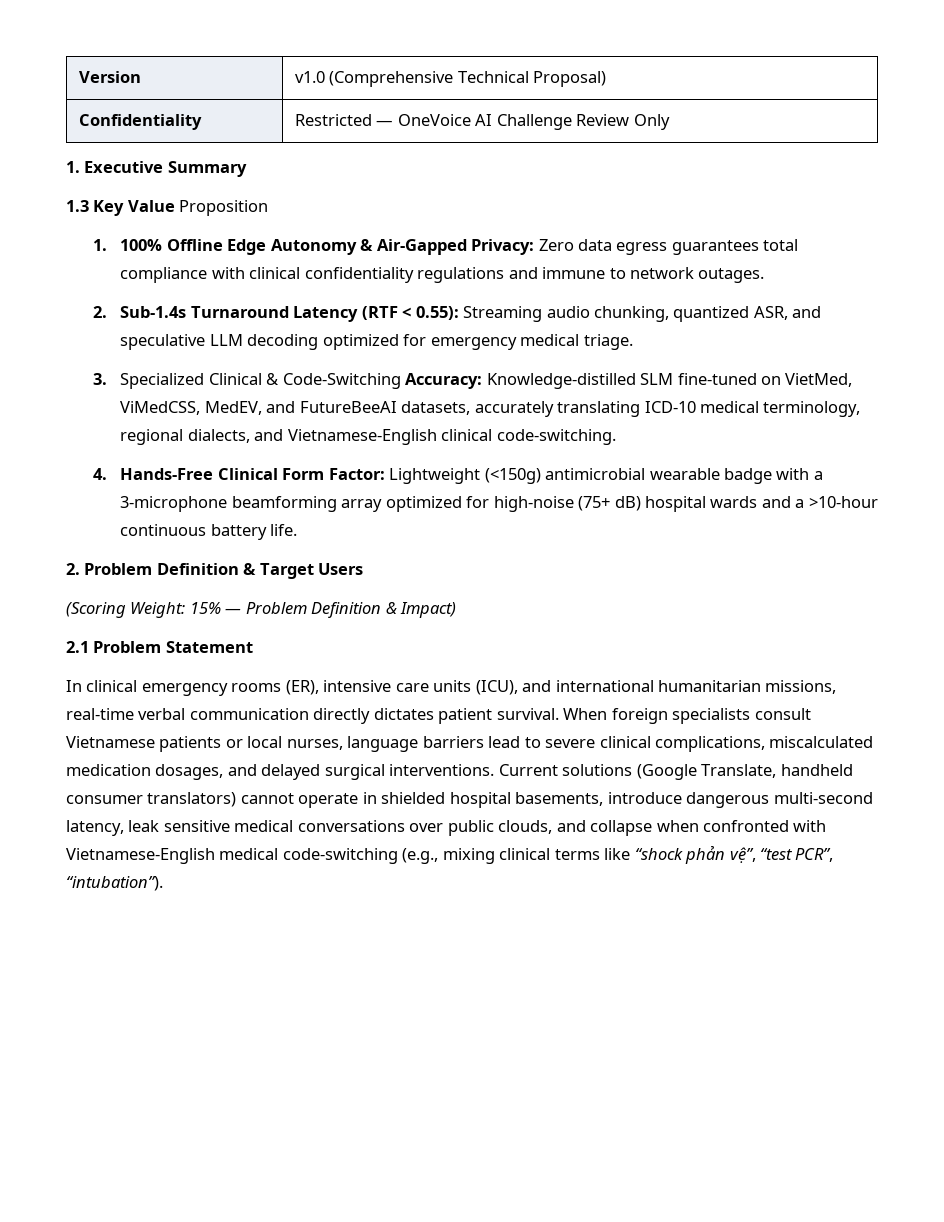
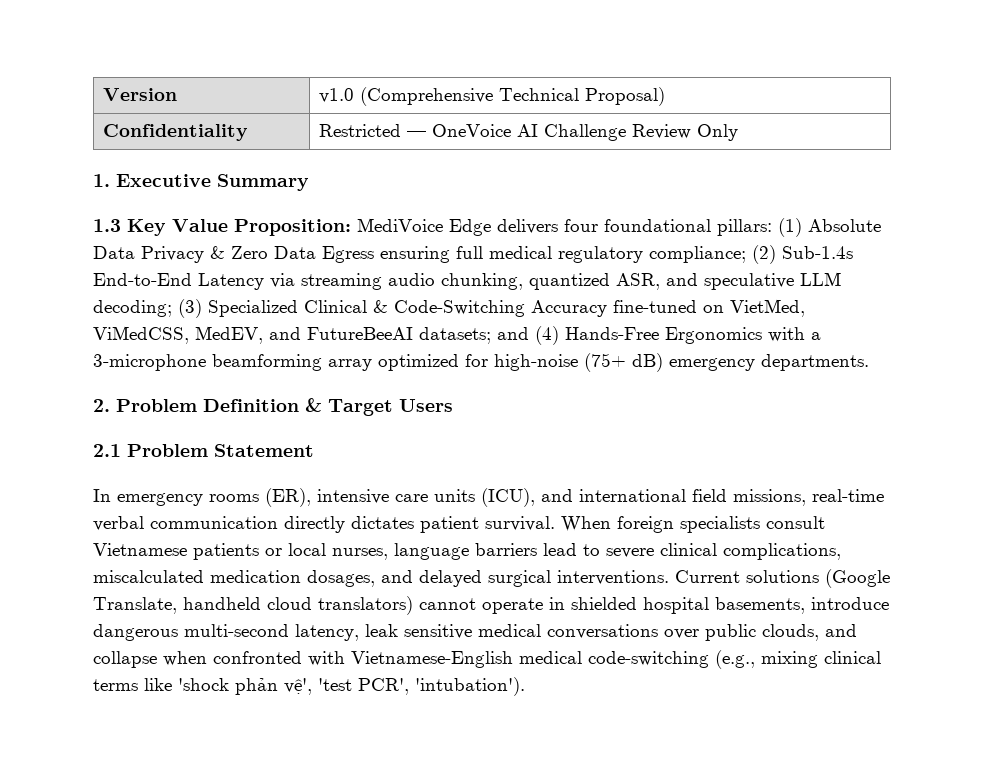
[179,200,269,216] [93,239,799,255] [120,267,765,283] [93,306,543,322] Proposition // 1. 100% Offline Edge Autonomy & Air-Gapped Privacy: Zero data egress guarantees total compliance with clinical confidentiality regulations and immune to network outages. // 2. Sub-1.4s Turnaround Latency (RTF < 0.55): Streaming -> [234,218,881,237] [93,245,853,264] [93,273,382,290] Proposition: MediVoice Edge delivers four foundational pillars: (1) Absolute Data Privacy & Zero Data Egress ensuring full medical regulatory compliance; (2) Sub-1.4s End-to-End Latency via streaming
[247,334,633,350] [93,373,108,385] decoding optimized for emergency medical triage. // 3. -> [93,299,202,318] decoding; (3)
[405,373,674,389] Accuracy: Knowledge-distilled SLM -> [531,300,607,317] Accuracy
[401,401,861,417] [120,429,616,445] [93,468,773,484] datasets, accurately translating ICD-10 medical terminology, regional dialects, and Vietnamese-English clinical code-switching. // 4. Hands-Free Clinical Form Factor: Lightweight (<150g) antimicrobial wearable badge -> [419,326,762,345] datasets; and (4) Hands-Free Ergonomics
[645,496,878,512] [120,524,298,540] hospital wards and a >10-hour continuous battery life. -> [669,354,869,371] emergency departments.
[66,602,457,618] // (Scoring Weight: 15% — Problem Definition & Impact) -> (453, 405) none
[86,680,138,692] clinical -> (111, 495) none
[658,680,762,692] humanitarian -> [692,489,727,502] field
[66,795,143,804] consumer -> [267,597,312,610] cloud
[634,845,834,864] [66,876,163,891] “shock phản vệ”, “test PCR”, “intubation”). -> [178,677,525,696] 'shock phản vệ', 'test PCR', 'intubation').

